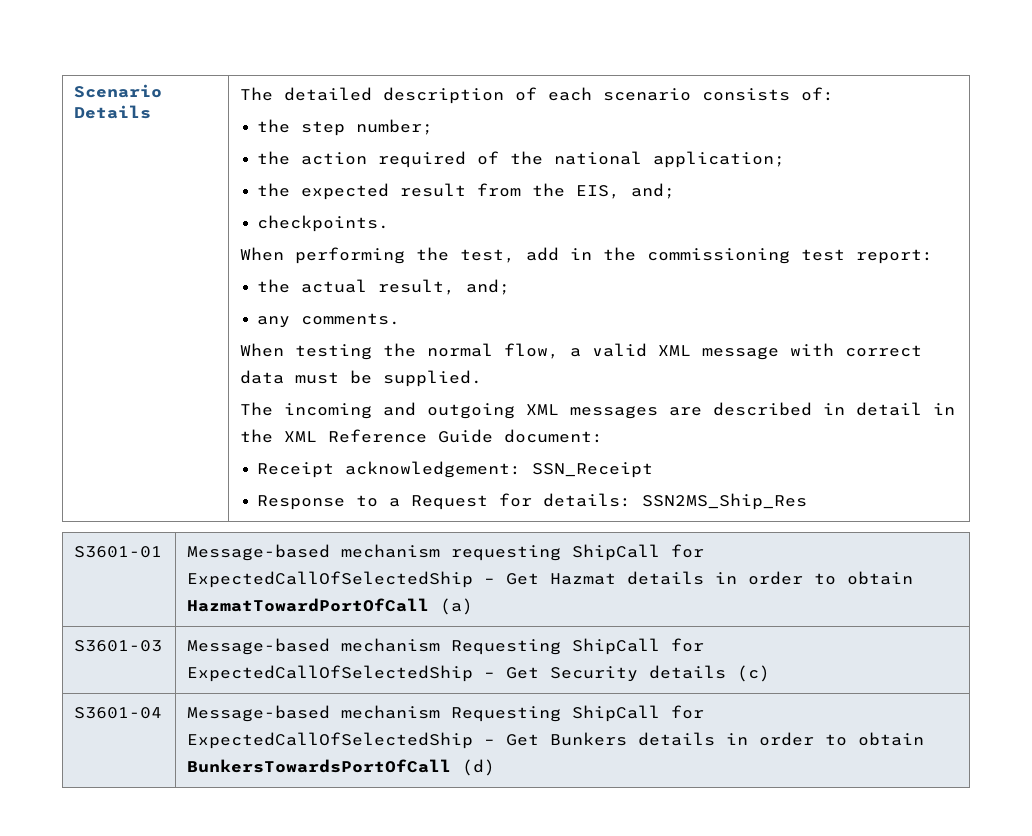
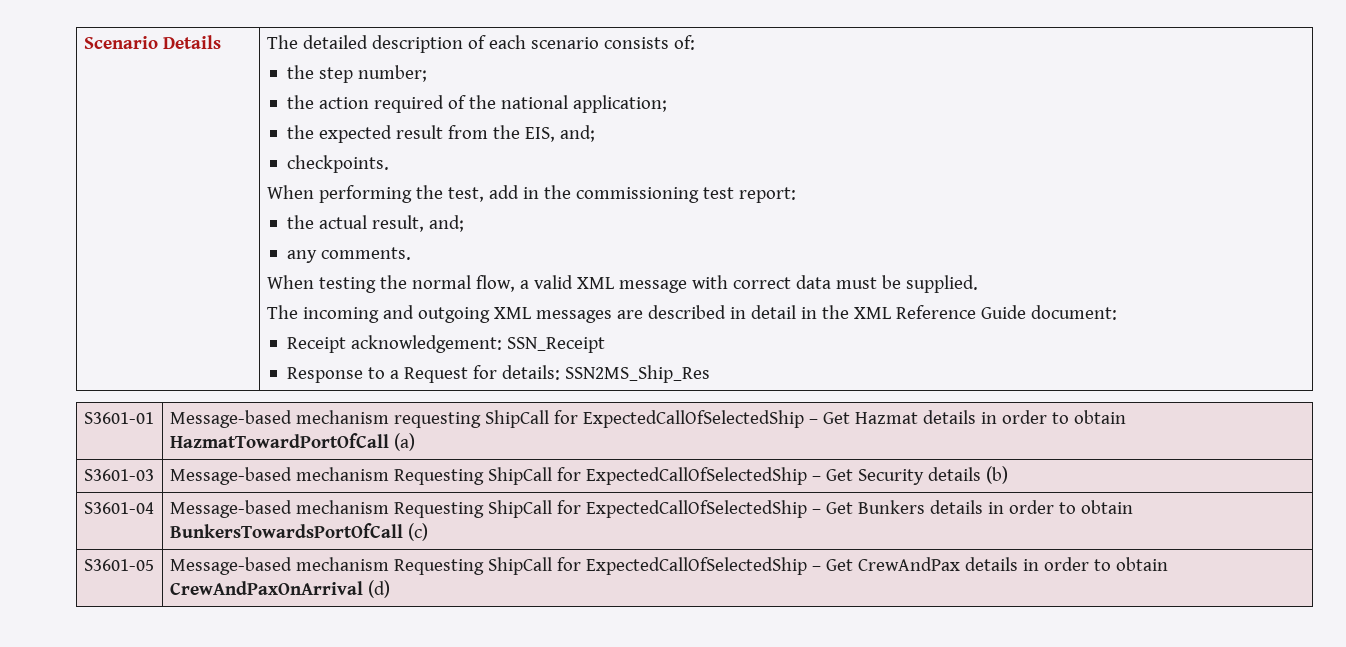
[737,665,771,682] (c) -> [985,466,1008,484] (b)
(452, 766) none -> [407,523,428,541] [83,559,154,571] [169,557,1168,575] [169,581,363,595] (c) // S3601-05 | Message-based mechanism Requesting ShipCall for ExpectedCallOfSelectedShip – Get CrewAndPax details in order to obtain CrewAndPaxOnArrival

